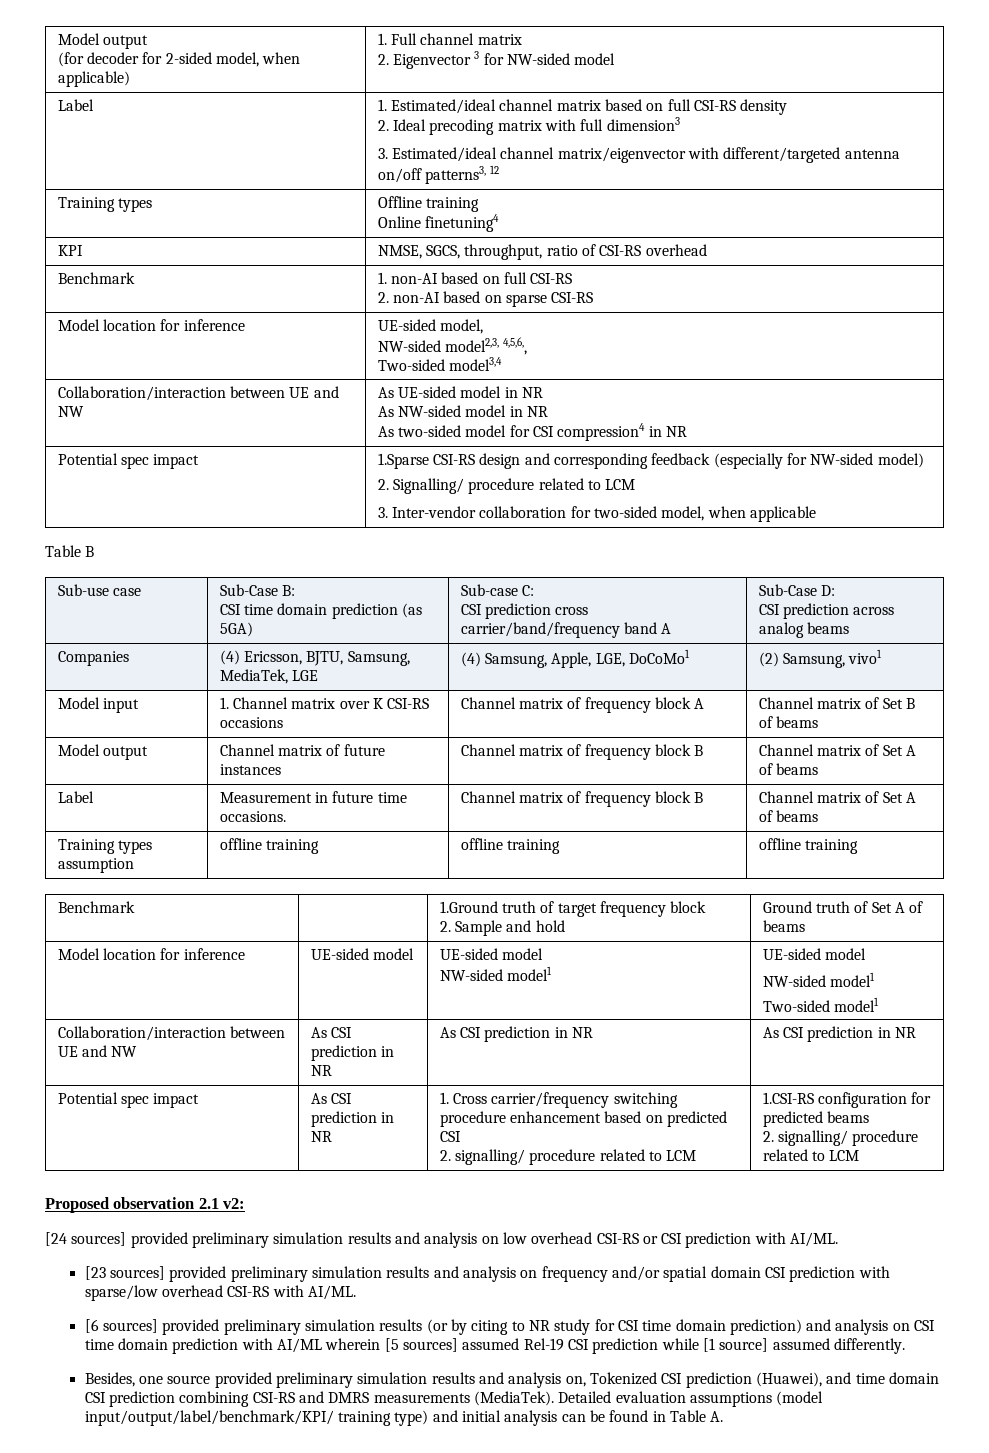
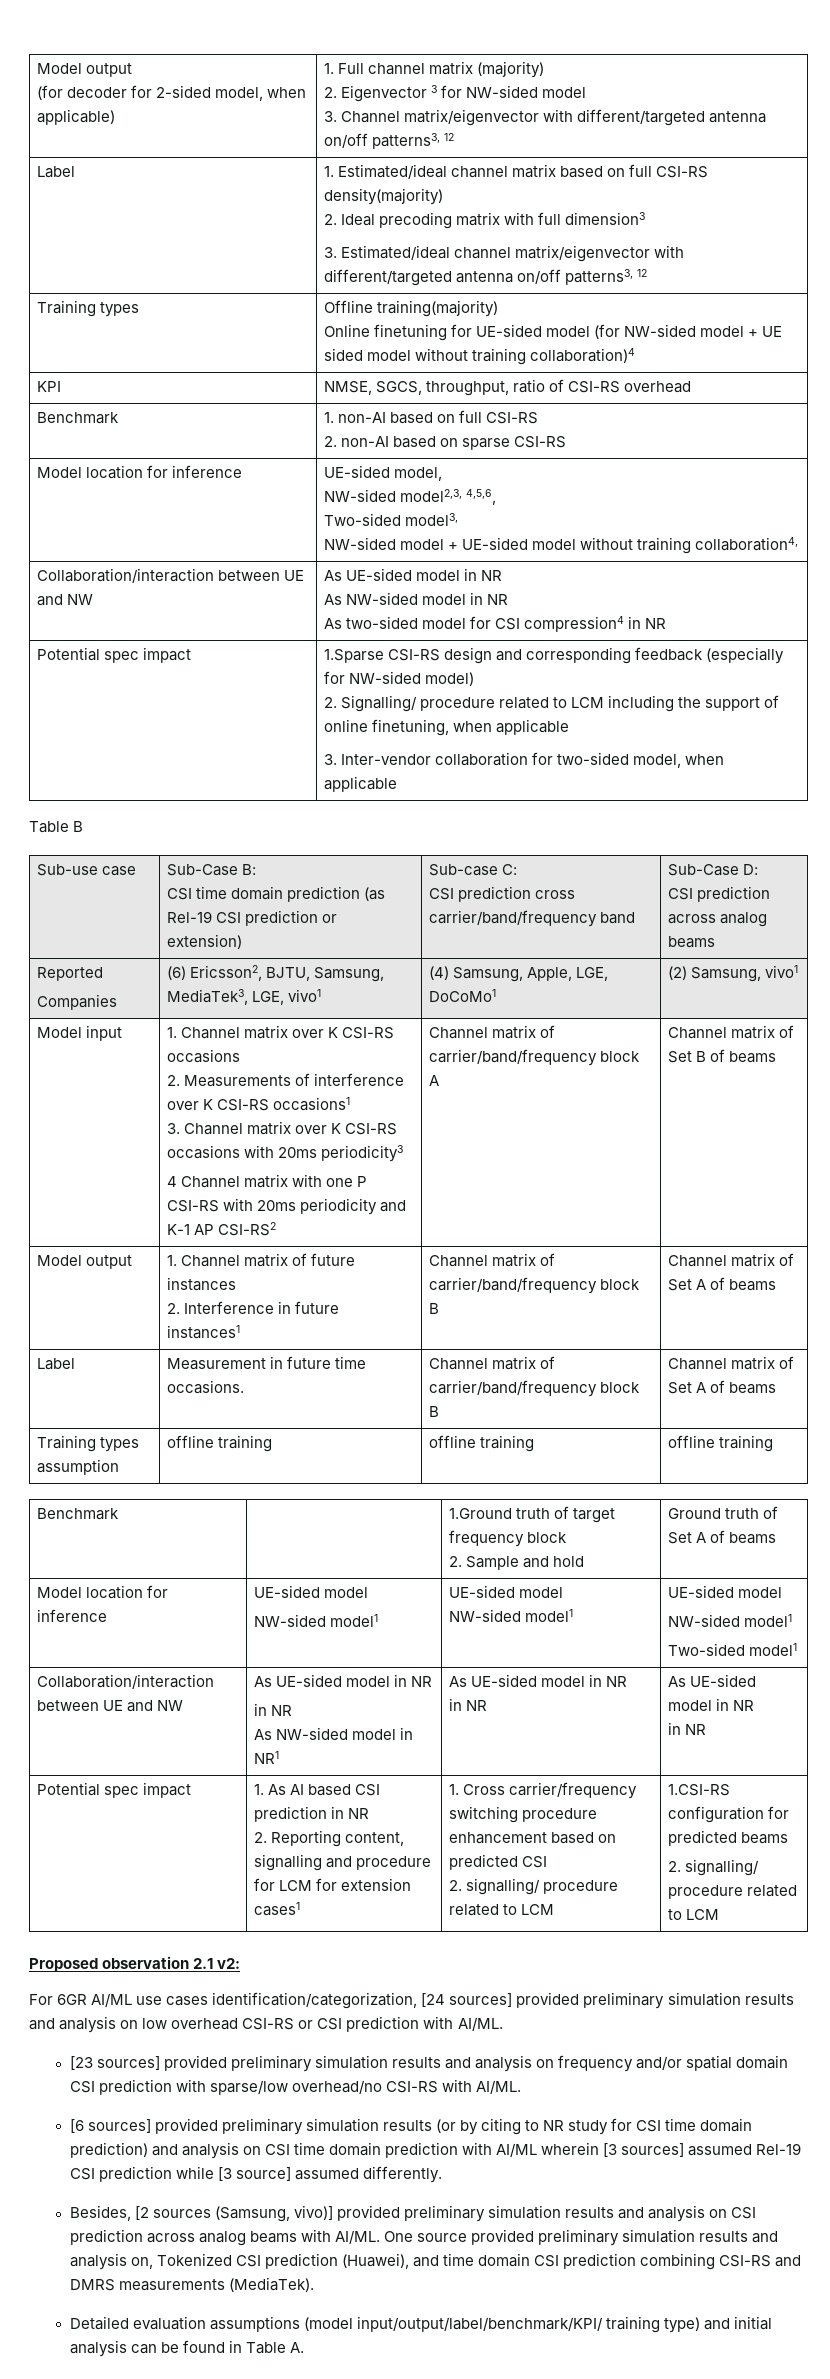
(522, 39) none -> [477,61,545,78] (majority)
(616, 59) none -> [323,109,767,126] [323,133,455,149] // 3. Channel matrix/eigenvector with different/targeted antenna on/off patterns3, 12
[740,99,788,115] density -> [323,188,443,205] density(majority)
[425,197,479,212] training -> [377,300,499,317] training(majority)
[424,214,499,232] finetuning4 -> [374,324,783,341] [323,348,636,365] finetuning for UE-sided model (for NW-sided model + UE sided model without training collaboration)4
[503,337,528,355] [377,357,502,371] 4,5,6,, // Two-sided model3,4 -> [466,489,497,505] [323,513,459,526] [323,537,799,554] 4,5,6, // Two-sided model3, // NW-sided model + UE-sided model without training collaboration4,
(636, 484) none -> [608,695,780,712] [323,719,570,736] including the support of online finetuning, when applicable
[219,622,253,637] 5GA) -> [166,910,338,926] [166,934,242,949] Rel-19 CSI prediction or extension)
[661,623,672,634] A -> (636, 918) none
(849, 628) none -> [36,967,103,981] Reported //
[219,650,410,666] [219,669,318,684] (4) Ericsson, BJTU, Samsung, MediaTek, LGE -> [166,965,385,982] [166,989,322,1005] (6) Ericsson2, BJTU, Samsung, MediaTek3, LGE, vivo1
[460,697,651,713] | Channel matrix of frequency -> [166,1073,405,1087] [166,1097,351,1111] [166,1121,398,1135] [166,1145,404,1162] [166,1174,368,1188] [166,1198,407,1215] [166,1222,277,1236] [428,1025,556,1039] [428,1049,597,1066] // 2. Measurements of interference over K CSI-RS occasions1 // 3. Channel matrix over K CSI-RS occasions with 20ms periodicity3 // 4 Channel matrix with one P CSI-RS with 20ms periodicity and K-1 AP CSI-RS2 | Channel matrix of carrier/band/frequency
(148, 753) none -> [166,1255,177,1266] 1.
[460,744,651,760] | Channel matrix of frequency -> [166,1301,340,1314] [166,1325,240,1339] [428,1253,556,1267] [428,1277,597,1294] // 2. Interference in future instances1 | Channel matrix of carrier/band/frequency
[584,791,651,807] frequency -> [428,1380,597,1397] carrier/band/frequency
(414, 954) none -> [253,1614,379,1627] // NW-sided model1
[330,1027,352,1038] [310,1045,394,1061] [310,1065,332,1076] [439,1026,593,1042] [762,1026,916,1042] [57,1092,200,1108] [310,1093,352,1104] [310,1111,394,1127] [310,1131,332,1142] CSI prediction in NR | As CSI prediction in NR | As CSI prediction in NR // Potential spec impact | As CSI prediction in NR -> [276,1674,433,1687] [253,1703,293,1716] [253,1727,414,1740] [253,1751,279,1764] [448,1674,628,1687] [448,1698,488,1711] [667,1674,757,1687] [667,1698,755,1711] [667,1722,707,1735] [36,1782,192,1798] [253,1784,381,1796] [253,1806,370,1822] [253,1830,405,1847] [253,1854,432,1871] [253,1878,412,1891] [253,1902,300,1916] UE-sided model in NR // in NR // As NW-sided model in NR1 | As UE-sided model in NR // in NR | As UE-sided model in NR // in NR // Potential spec impact | 1. As AI based CSI prediction in NR // 2. Reporting content, signalling and procedure for LCM for extension cases1
(246, 1203) none -> [29,1992,418,2009] For 6GR AI/ML use cases identification/categorization,
[162,1285,224,1297] overhead -> [291,2080,382,2094] overhead/no
[384,1338,399,1352] [5 -> [603,2143,618,2157] [3
[702,1338,715,1352] [1 -> [217,2167,232,2181] [3
[139,1376,164,1384] one -> [134,2205,757,2222] [69,2229,413,2246] [2 sources (Samsung, vivo)] provided preliminary simulation results and analysis on CSI prediction across analog beams with AI/ML. One
(554, 1398) none -> (314, 2284) //

